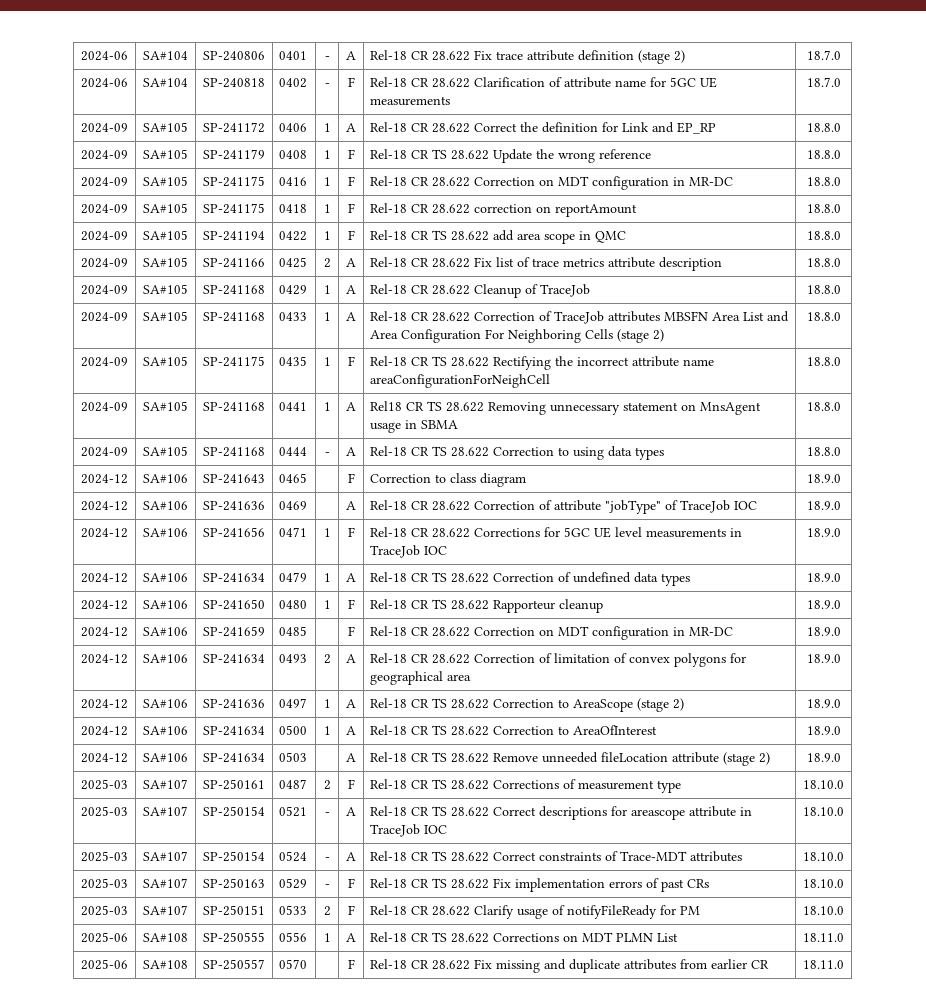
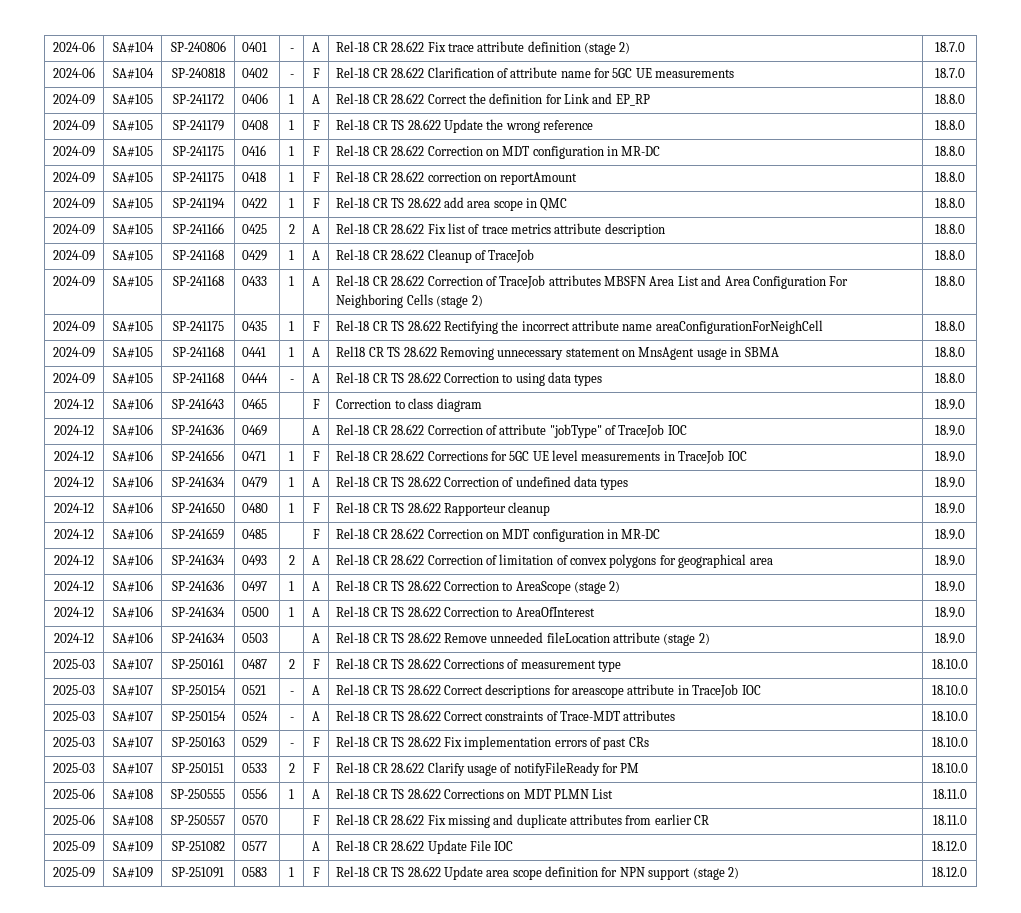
(844, 964) none -> [53,841,95,852] [112,841,153,852] [171,841,225,851] [242,841,268,851] [312,841,320,851] [336,840,514,854] [932,841,967,851] [53,867,95,878] [112,867,153,878] [172,867,224,878] [242,867,268,877] [289,867,294,877] [312,867,320,877] [336,866,739,880] [932,867,967,877] // 2025-09 | SA#109 | SP-251082 | 0577 | | A | Rel-18 CR 28.622 Update File IOC | 18.12.0 // 2025-09 | SA#109 | SP-251091 | 0583 | 1 | F | Rel-18 CR TS 28.622 Update area scope definition for NPN support (stage 2) | 18.12.0

